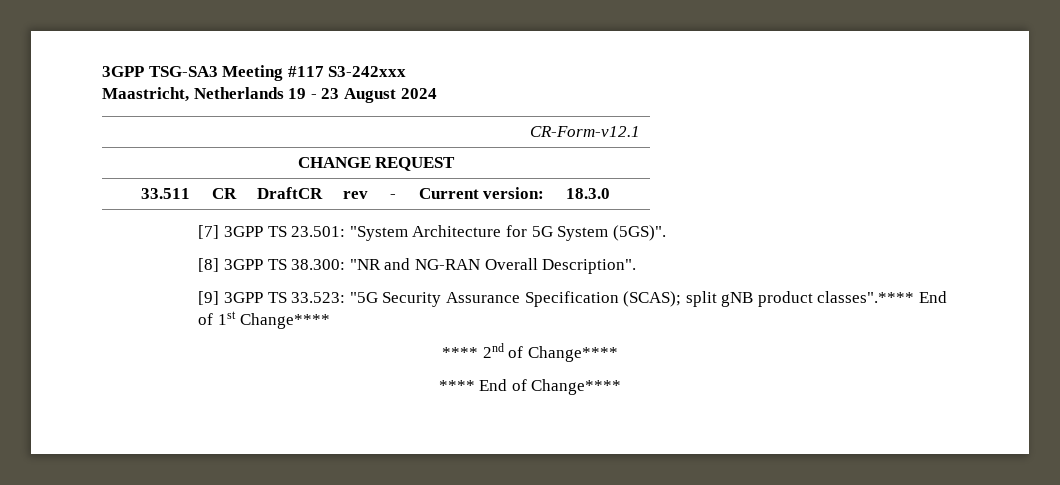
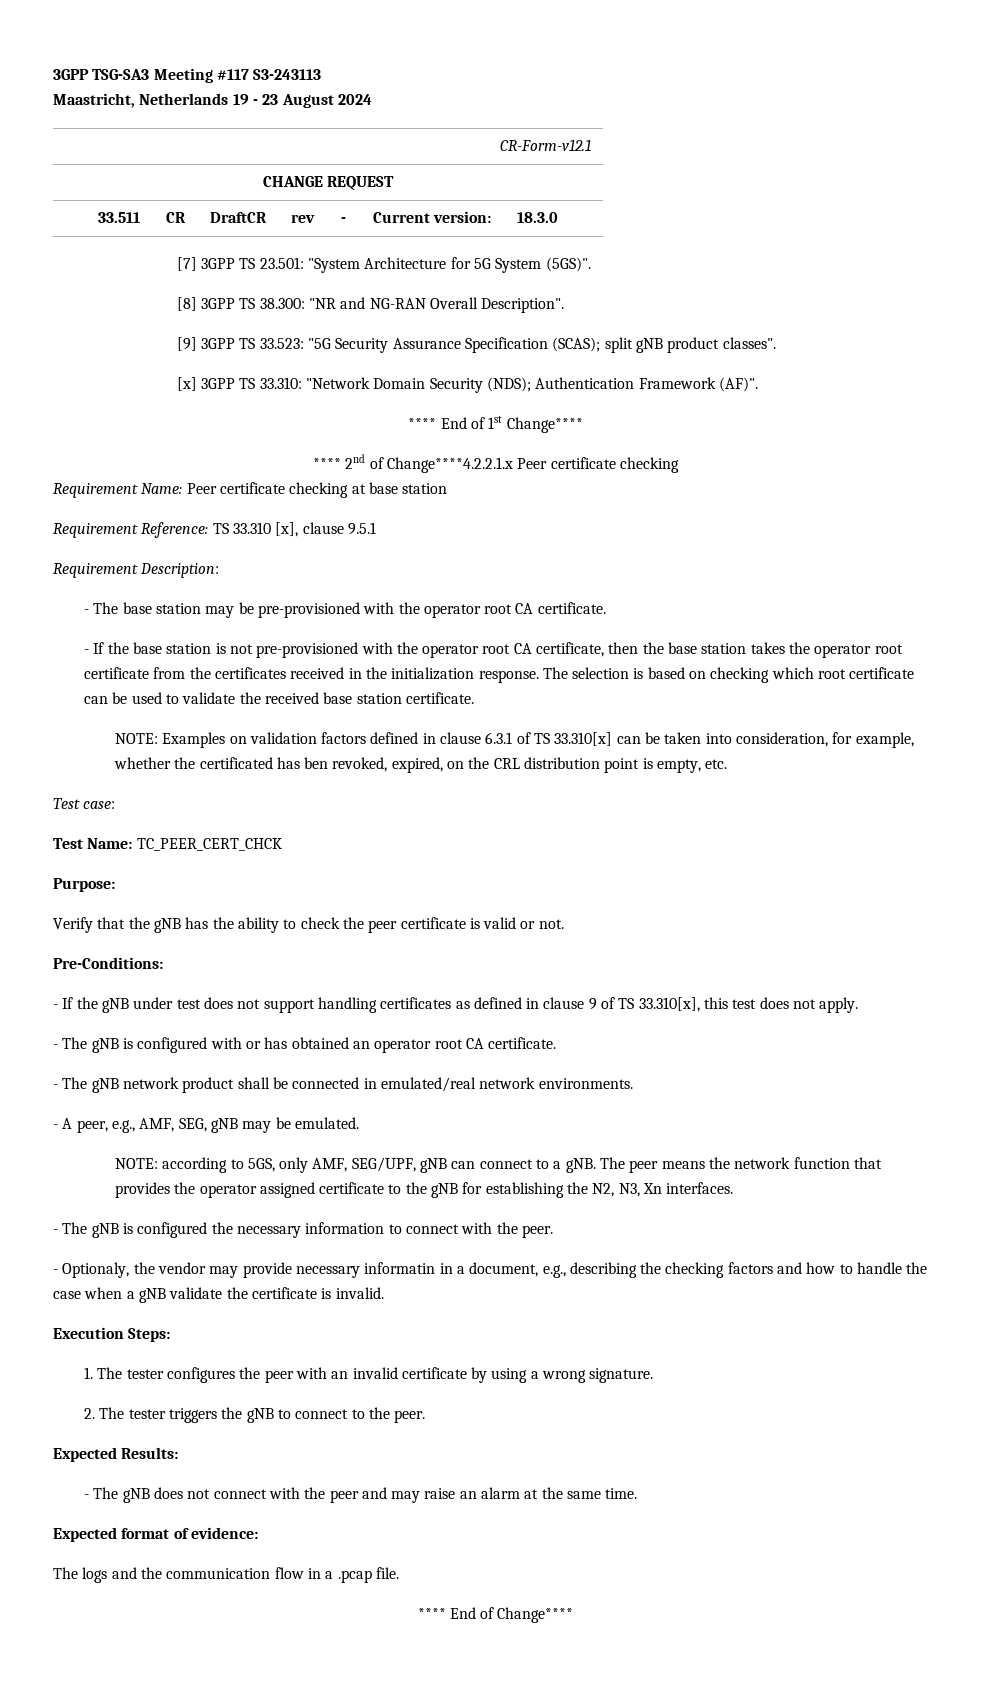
[328,66,407,77] S3-242xxx -> [253,69,322,80] S3-243113
[817,291,915,303] classes".**** -> [722,337,776,349] [176,377,758,393] [408,418,437,429] classes". // [x] 3GPP TS 33.310: "Network Domain Security (NDS); Authentication Framework (AF)". // ****
[527,346,618,362] Change**** -> [387,457,679,473] [53,482,448,498] [53,522,376,538] [53,563,220,578] [83,602,606,618] [83,642,903,658] [83,667,915,683] [83,692,474,704] [114,732,914,748] [113,757,728,773] [53,798,116,809] [53,838,282,851] [53,878,115,892] [53,917,564,933] [53,957,163,969] [53,997,859,1013] [53,1037,557,1053] [53,1077,633,1093] [53,1117,359,1133] [114,1157,882,1173] [114,1182,734,1198] [53,1222,553,1238] [53,1262,928,1278] [53,1287,384,1303] [53,1327,171,1342] [83,1367,654,1383] [83,1407,426,1423] [53,1447,179,1462] [83,1487,638,1503] [53,1527,258,1542] [53,1567,399,1583] Change****4.2.2.1.x Peer certificate checking // Requirement Name: Peer certificate checking at base station // Requirement Reference: TS 33.310 [x], clause 9.5.1 // Requirement Description: // - The base station may be pre-provisioned with the operator root CA certificate. // - If the base station is not pre-provisioned with the operator root CA certificate, then the base station takes the operator root certificate from the certificates received in the initialization response. The selection is based on checking which root certificate can be used to validate the received base station certificate. // NOTE: Examples on validation factors defined in clause 6.3.1 of TS 33.310[x] can be taken into consideration, for example, whether the certificated has ben revoked, expired, on the CRL distribution point is empty, etc. // Test case: // Test Name: TC_PEER_CERT_CHCK // Purpose: // Verify that the gNB has the ability to check the peer certificate is valid or not. // Pre-Conditions: // - If the gNB under test does not support handling certificates as defined in clause 9 of TS 33.310[x], this test does not apply. // - The gNB is configured with or has obtained an operator root CA certificate. // - The gNB network product shall be connected in emulated/real network environments. // - A peer, e.g., AMF, SEG, gNB may be emulated. // NOTE: according to 5GS, only AMF, SEG/UPF, gNB can connect to a gNB. The peer means the network function that provides the operator assigned certificate to the gNB for establishing the N2, N3, Xn interfaces. // - The gNB is configured the necessary information to connect with the peer. // - Optionaly, the vendor may provide necessary informatin in a document, e.g., describing the checking factors and how to handle the case when a gNB validate the certificate is invalid. // Execution Steps: // 1. The tester configures the peer with an invalid certificate by using a wrong signature. // 2. The tester triggers the gNB to connect to the peer. // Expected Results: // - The gNB does not connect with the peer and may raise an alarm at the same time. // Expected format of evidence: // The logs and the communication flow in a .pcap file.

